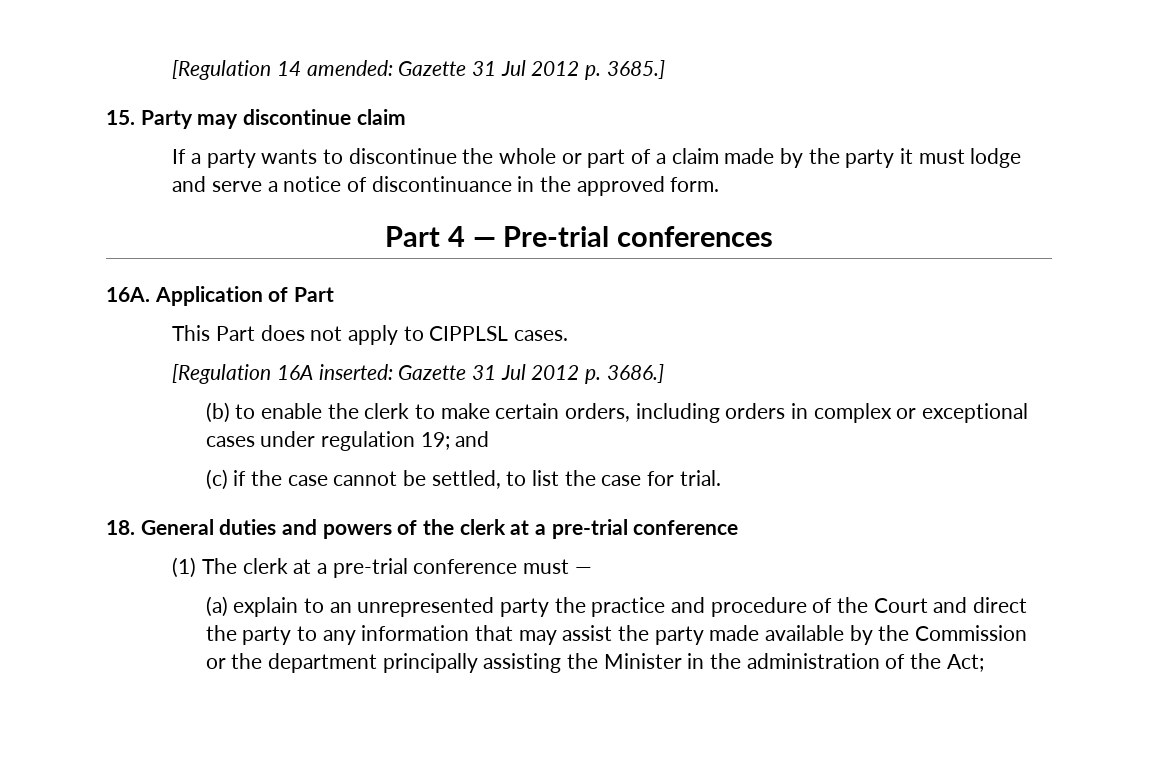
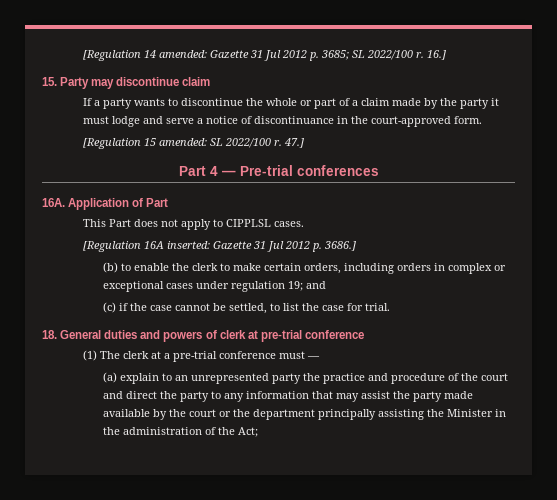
[606,60,665,79] 3685.] -> [320,50,446,60] 3685; SL 2022/100 r. 16.]
[576,176,665,196] approved -> [370,116,451,127] court-approved
(720, 184) none -> [82,138,304,149] // [Regulation 15 amended: SL 2022/100 r. 47.]
[423,519,547,535] the clerk at a -> [219,330,258,339] clerk at
[873,598,928,613] Court -> [480,373,508,381] court
[915,625,1028,641] Commission -> [188,409,216,417] court

